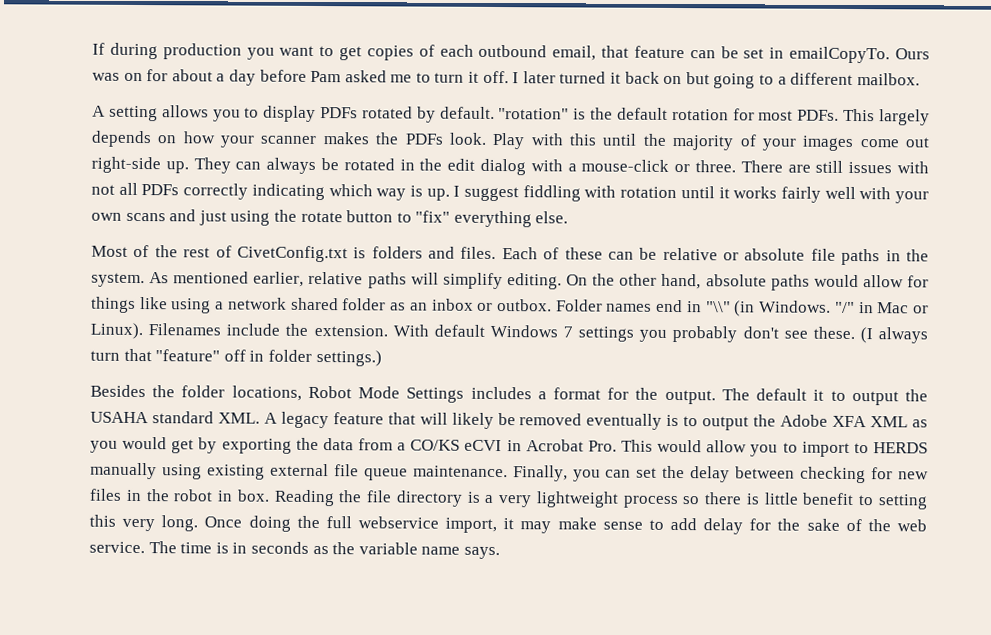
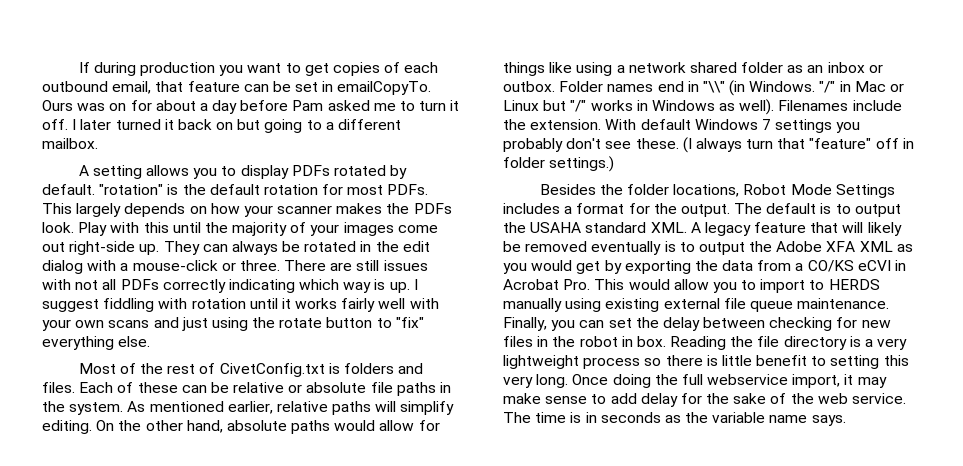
[90,322,143,340] Linux). -> [503,99,775,115] Linux but "/" works in Windows as well).
[813,389,825,401] it -> [820,203,832,214] is

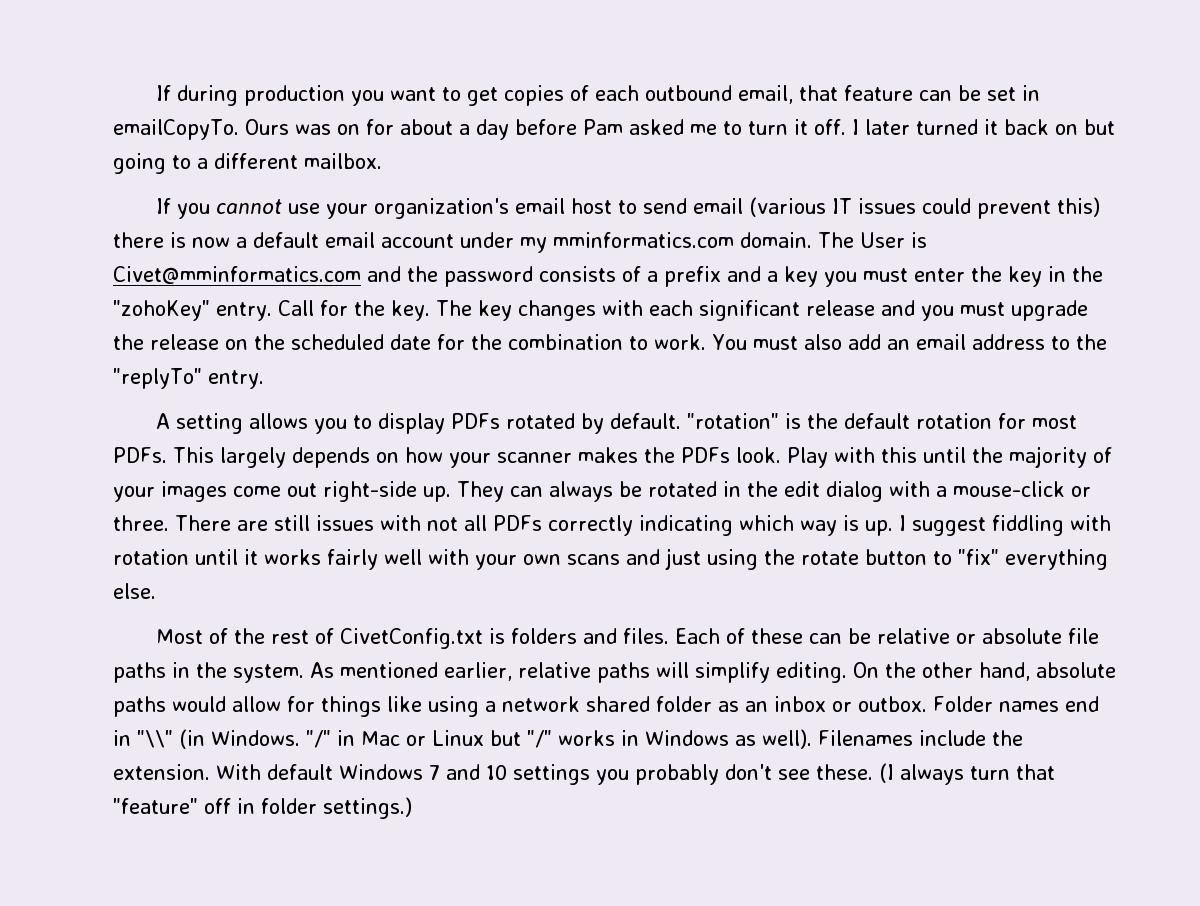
(98, 143) none -> [155,197,1100,219] [113,232,927,253] [113,266,1103,287] [113,300,1088,321] [113,334,1107,350] [113,368,264,389] // If you cannot use your organization's email host to send email (various IT issues could prevent this) there is now a default email account under my mminformatics.com domain. The User is Civet@mminformatics.com and the password consists of a prefix and a key you must enter the key in the "zohoKey" entry. Call for the key. The key changes with each significant release and you must upgrade the release on the scheduled date for the combination to work. You must also add an email address to the "replyTo" entry.
(771, 124) none -> [446,764,507,780] and 10
[539,184,895,198] [503,203,901,217] [503,222,902,236] [503,241,913,255] [503,260,907,274] [503,279,880,293] [503,298,890,312] [503,317,891,331] [503,336,908,350] [503,355,909,369] [503,374,887,388] [503,393,907,407] [503,412,846,426] // Besides the folder locations, Robot Mode Settings includes a format for the output. The default is to output the USAHA standard XML. A legacy feature that will likely be removed eventually is to output the Adobe XFA XML as you would get by exporting the data from a CO/KS eCVI in Acrobat Pro. This would allow you to import to HERDS manually using existing external file queue maintenance. Finally, you can set the delay between checking for new files in the robot in box. Reading the file directory is a very lightweight process so there is little benefit to setting this very long. Once doing the full webservice import, it may make sense to add delay for the sake of the web service. The time is in seconds as the variable name says. -> (412, 808) none

